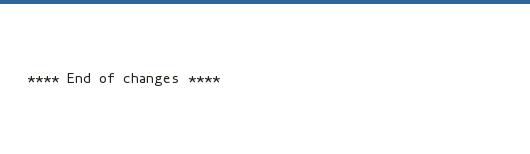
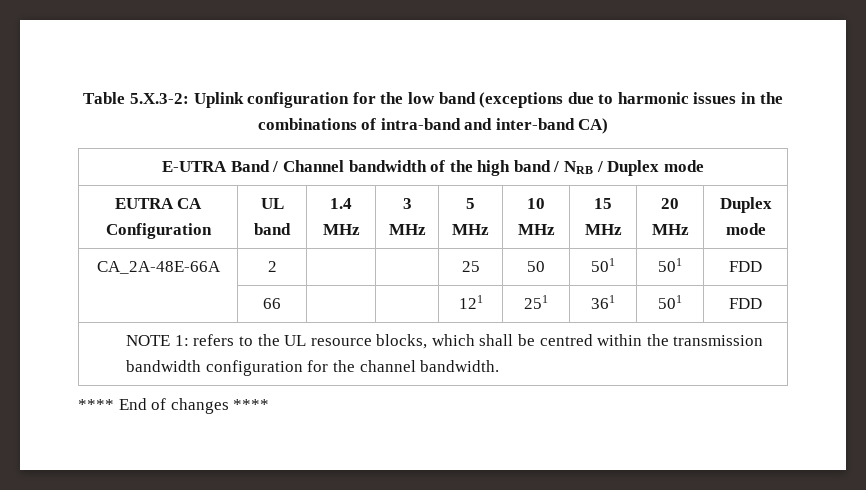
(27, 79) none -> [83,92,783,108] [257,118,609,134] [162,160,704,176] [114,198,203,209] [105,223,212,239] [260,198,284,209] [254,223,291,235] [330,198,352,209] [322,224,360,235] [402,198,412,209] [388,224,426,235] [466,198,475,209] [452,224,489,235] [527,198,545,209] [517,224,555,235] [594,198,612,209] [584,224,622,235] [661,198,679,209] [651,224,689,235] [719,197,772,213] [725,223,766,235] [96,261,221,274] [267,261,277,272] [461,261,480,272] [527,261,545,272] [591,258,615,272] [658,258,682,272] [729,261,762,272] [263,298,281,309] [458,295,483,309] [524,295,548,309] [591,295,615,309] [658,295,682,309] [729,298,762,309] [126,334,764,349] [126,360,500,376] Table 5.X.3-2: Uplink configuration for the low band (exceptions due to harmonic issues in the combinations of intra-band and inter-band CA) // E-UTRA Band / Channel bandwidth of the high band / NRB / Duplex mode // EUTRA CA Configuration | UL band | 1.4 MHz | 3 MHz | 5 MHz | 10 MHz | 15 MHz | 20 MHz | Duplex mode // CA_2A-48E-66A | 2 | | | 25 | 50 | 501 | 501 | FDD // | 66 | | | 121 | 251 | 361 | 501 | FDD // NOTE 1: refers to the UL resource blocks, which shall be centred within the transmission bandwidth configuration for the channel bandwidth. //

